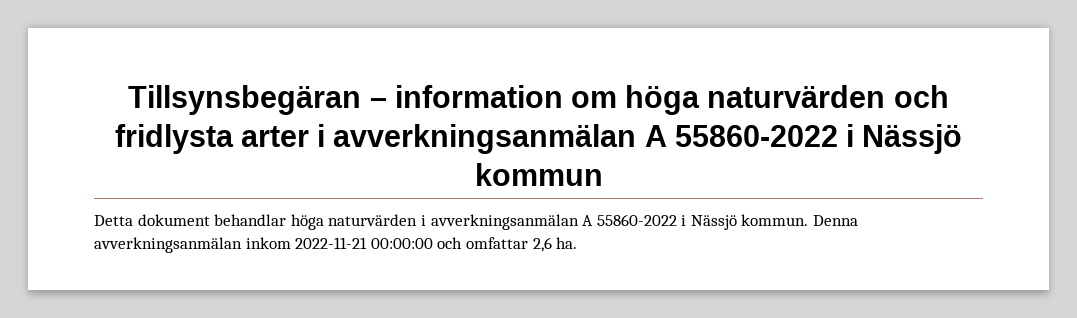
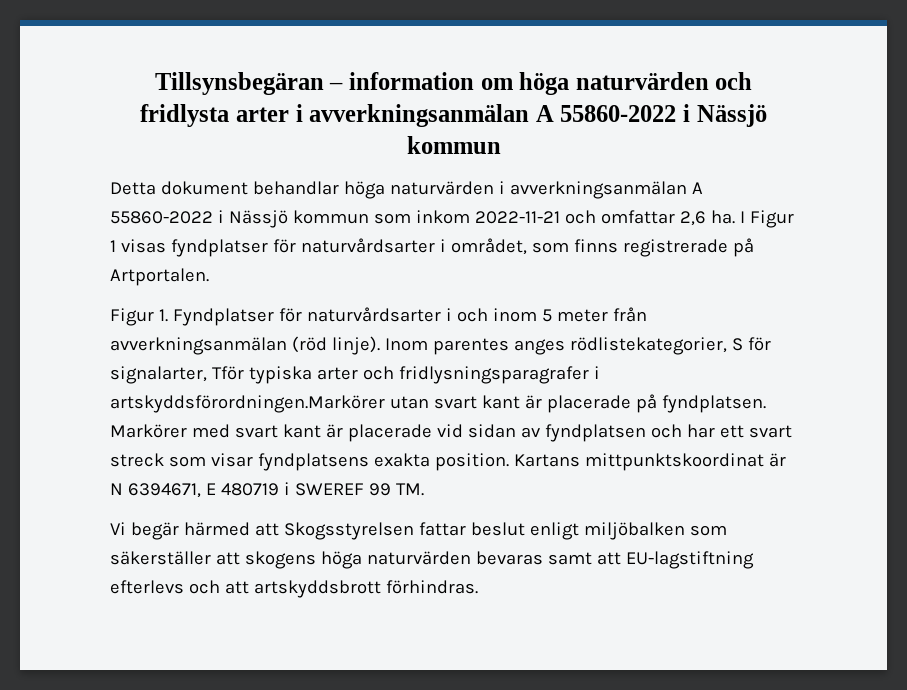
[741,214,859,226] [94,237,242,253] kommun. Denna avverkningsanmälan -> [292,210,411,224] kommun som
[370,238,433,249] 00:00:00 -> (560, 217) none
(578, 243) none -> [739,210,794,228] [110,238,754,257] [110,268,209,286] [110,307,647,326] [110,336,771,355] [110,366,600,384] [110,394,766,413] [110,424,792,442] [110,453,786,471] [110,482,424,498] [110,522,727,540] [110,551,754,569] [110,580,478,598] I Figur 1 visas fyndplatser för naturvårdsarter i området, som finns registrerade på Artportalen. // Figur 1. Fyndplatser för naturvårdsarter i och inom 5 meter från avverkningsanmälan (röd linje). Inom parentes anges rödlistekategorier, S för signalarter, Tför typiska arter och fridlysningsparagrafer i artskyddsförordningen.Markörer utan svart kant är placerade på fyndplatsen. Markörer med svart kant är placerade vid sidan av fyndplatsen och har ett svart streck som visar fyndplatsens exakta position. Kartans mittpunktskoordinat är N 6394671, E 480719 i SWEREF 99 TM. // Vi begär härmed att Skogsstyrelsen fattar beslut enligt miljöbalken som säkerställer att skogens höga naturvärden bevaras samt att EU-lagstiftning efterlevs och att artskyddsbrott förhindras.

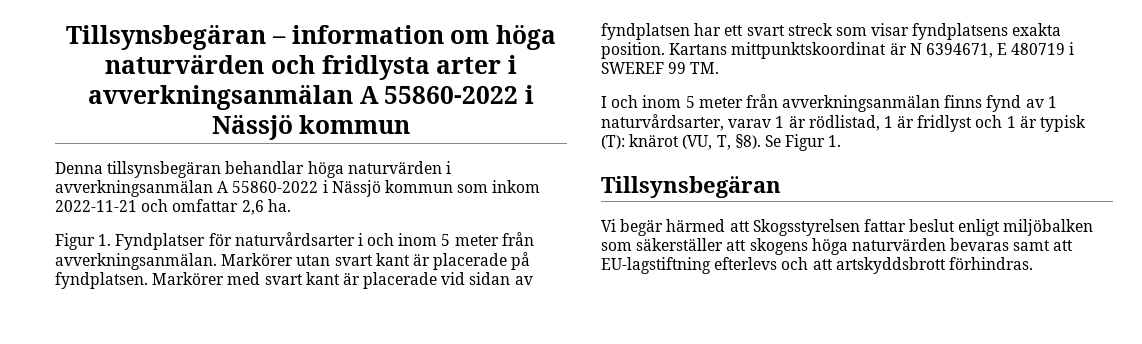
[110,181,248,195] Detta dokument -> [55,161,222,178] Denna tillsynsbegäran
[739,210,794,228] [110,238,754,257] [110,268,209,286] I Figur 1 visas fyndplatser för naturvårdsarter i området, som finns registrerade på Artportalen. -> (291, 205) none
[110,336,771,355] [110,366,600,384] [110,395,385,413] avverkningsanmälan (röd linje). Inom parentes anges rödlistekategorier, S för signalarter, Tför typiska arter och fridlysningsparagrafer i artskyddsförordningen.Markörer -> [55,253,294,270] avverkningsanmälan. Markörer
[650,424,682,438] och -> (690, 31) none
(424, 489) none -> [601,94,1057,112] [601,114,1087,132] [601,134,842,151] [601,176,781,198] // I och inom 5 meter från avverkningsanmälan finns fynd av 1 naturvårdsarter, varav 1 är rödlistad, 1 är fridlyst och 1 är typisk (T): knärot (VU, T, §8). Se Figur 1. // Tillsynsbegäran

